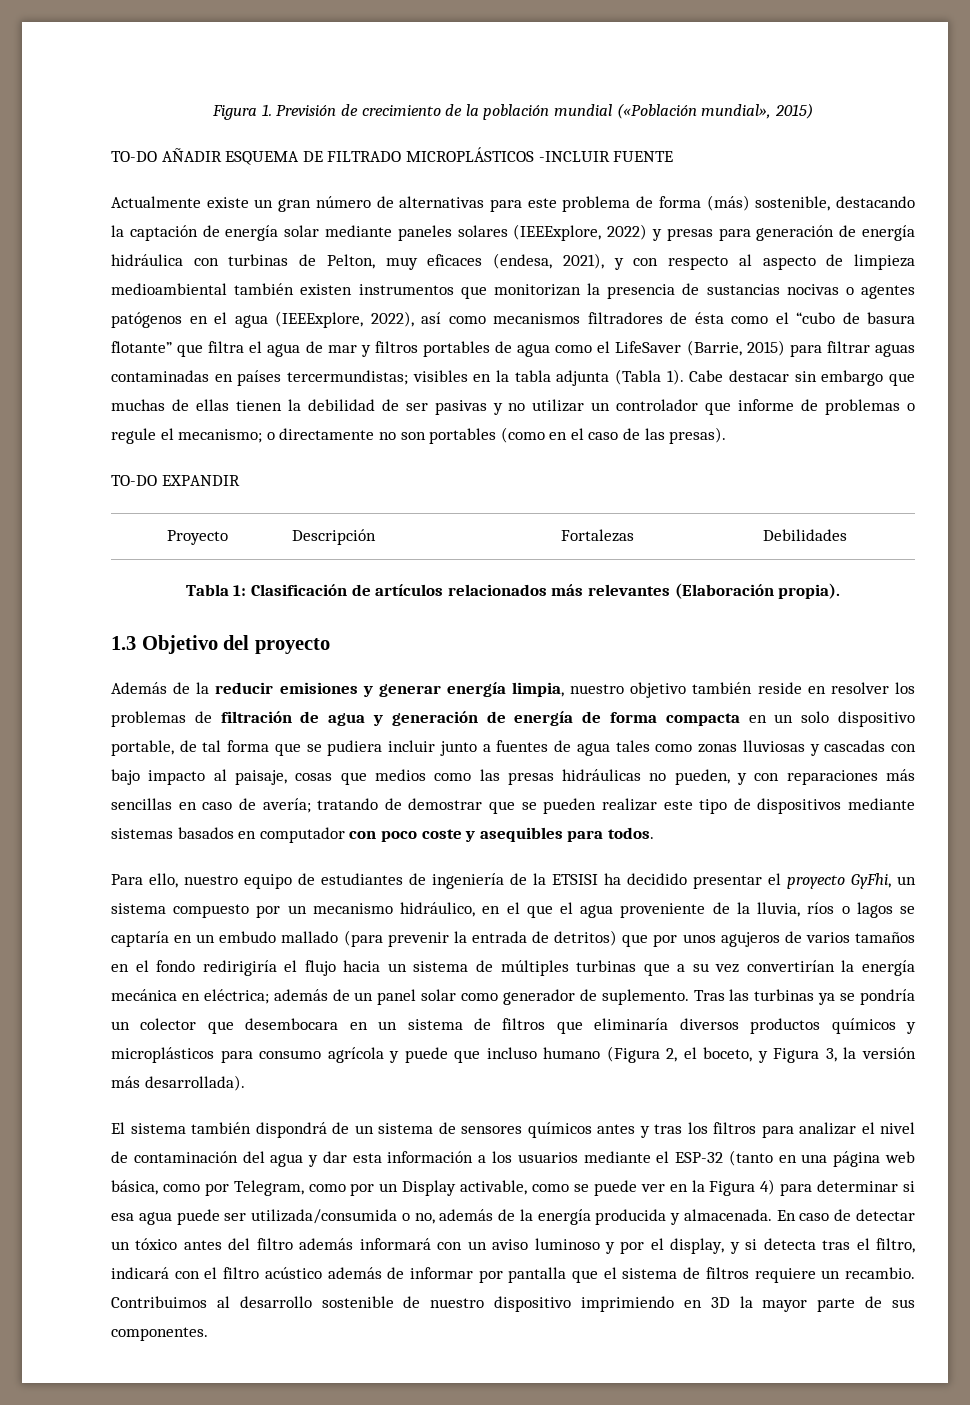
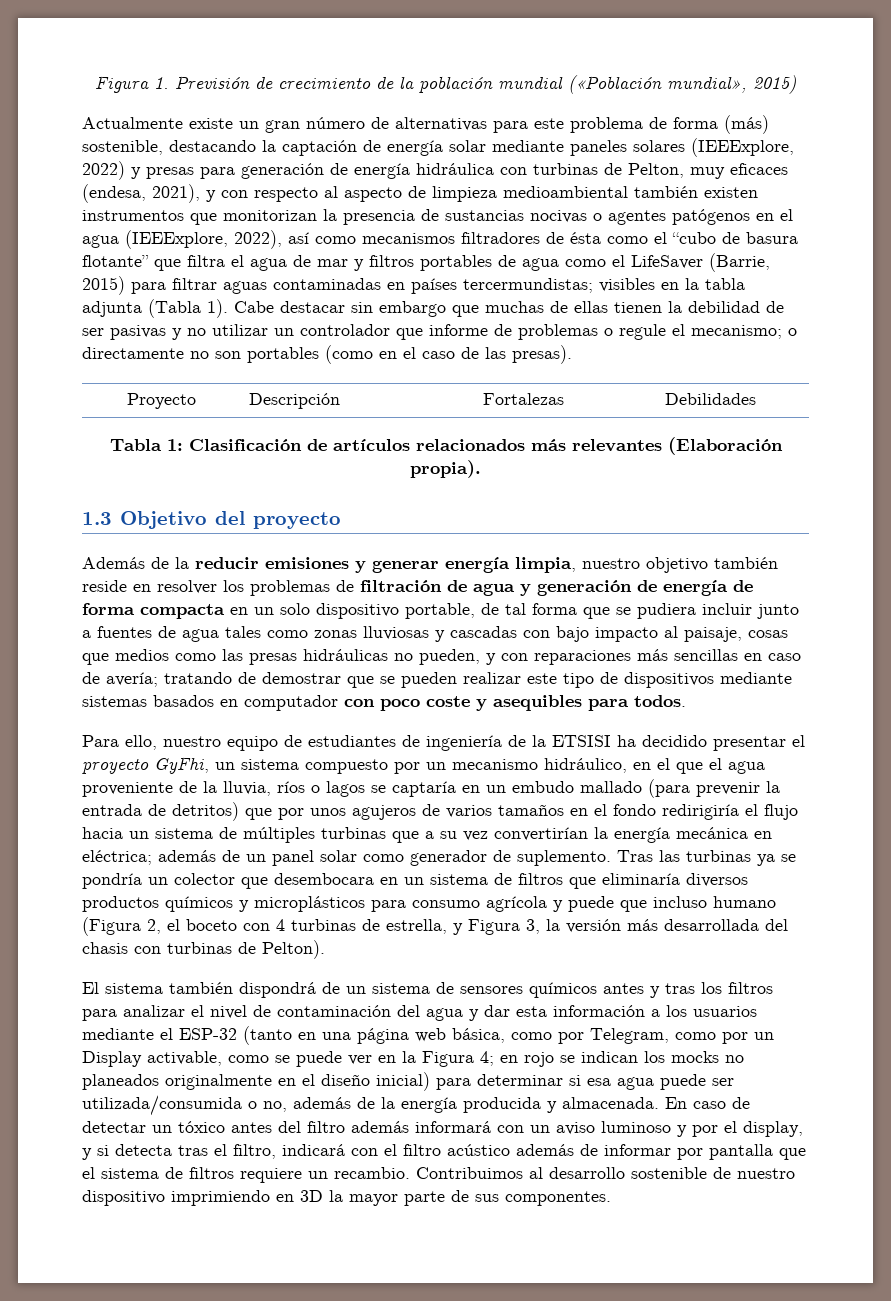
[111,147,674,165] // TO-DO AÑADIR ESQUEMA DE FILTRADO MICROPLÁSTICOS -INCLUIR FUENTE -> (796, 84) none
[111,475,240,486] // TO-DO EXPANDIR -> (572, 354) none
[703,1047,753,1062] boceto, -> [186,919,447,934] boceto con 4 turbinas de estrella,
[144,1075,245,1091] desarrollada). -> [664,919,788,931] [82,940,325,959] desarrollada del chasis con turbinas de Pelton).
[760,1179,776,1195] 4) -> [480,1051,744,1067] [82,1072,430,1091] 4; en rojo se indican los mocks no planeados originalmente en el diseño inicial)

